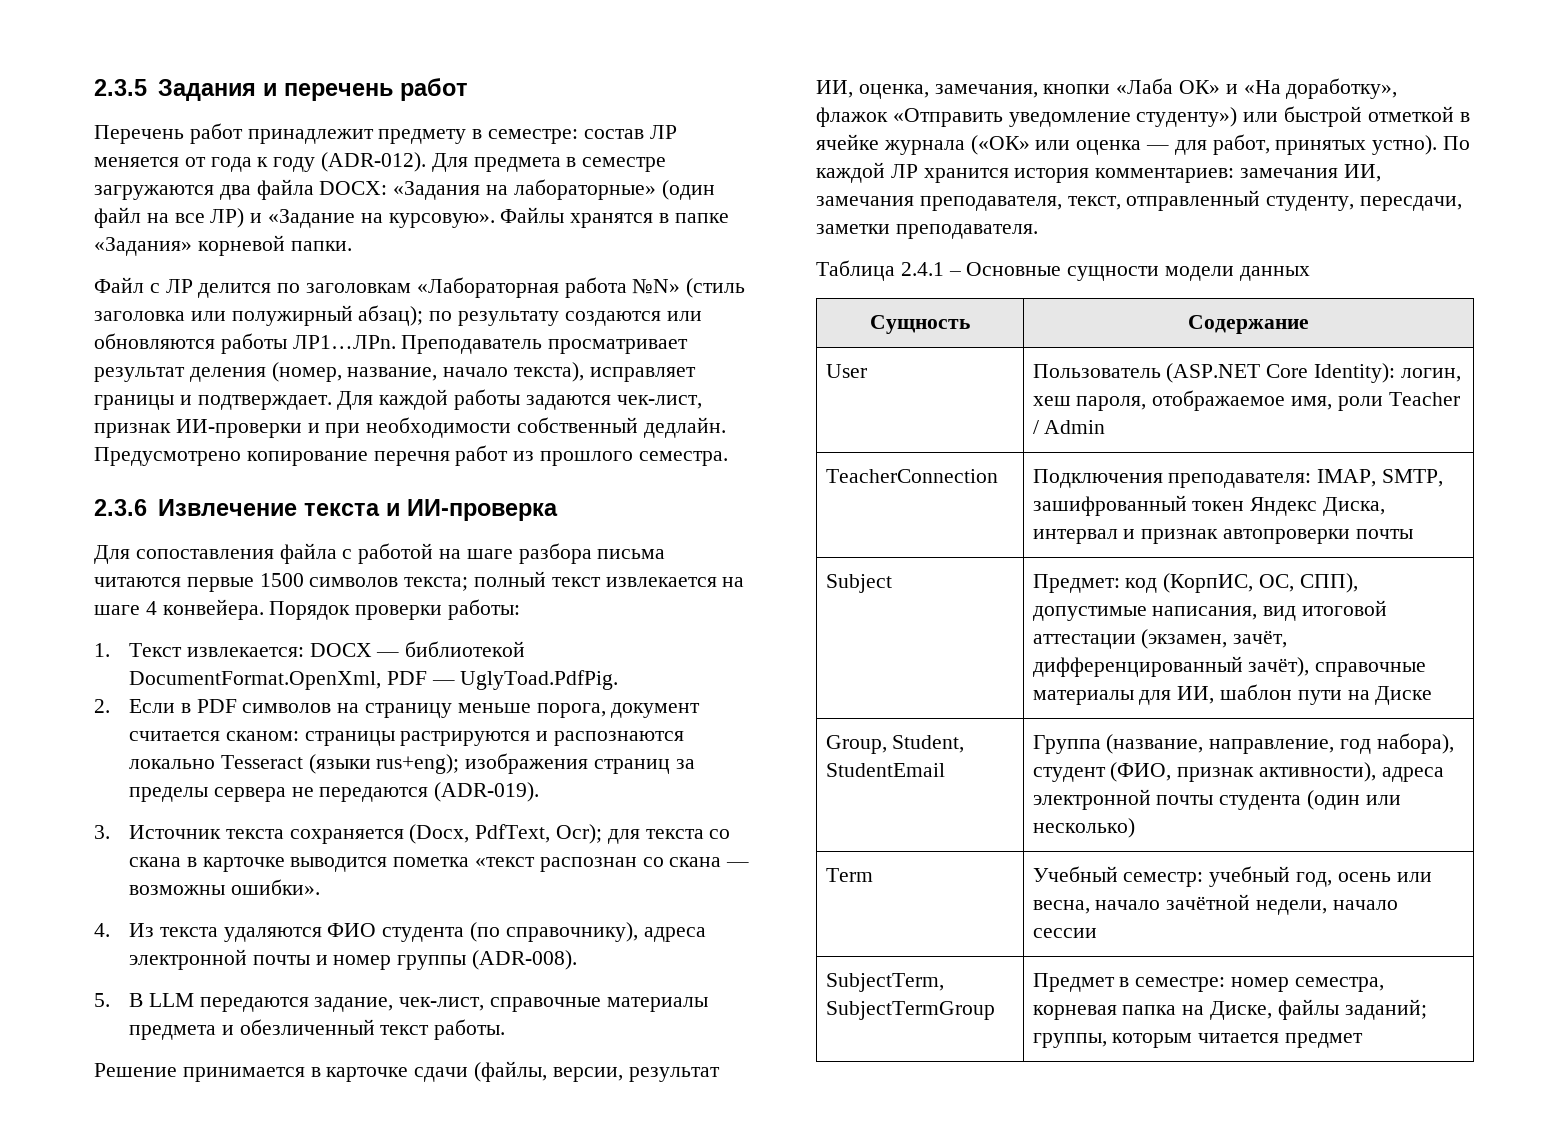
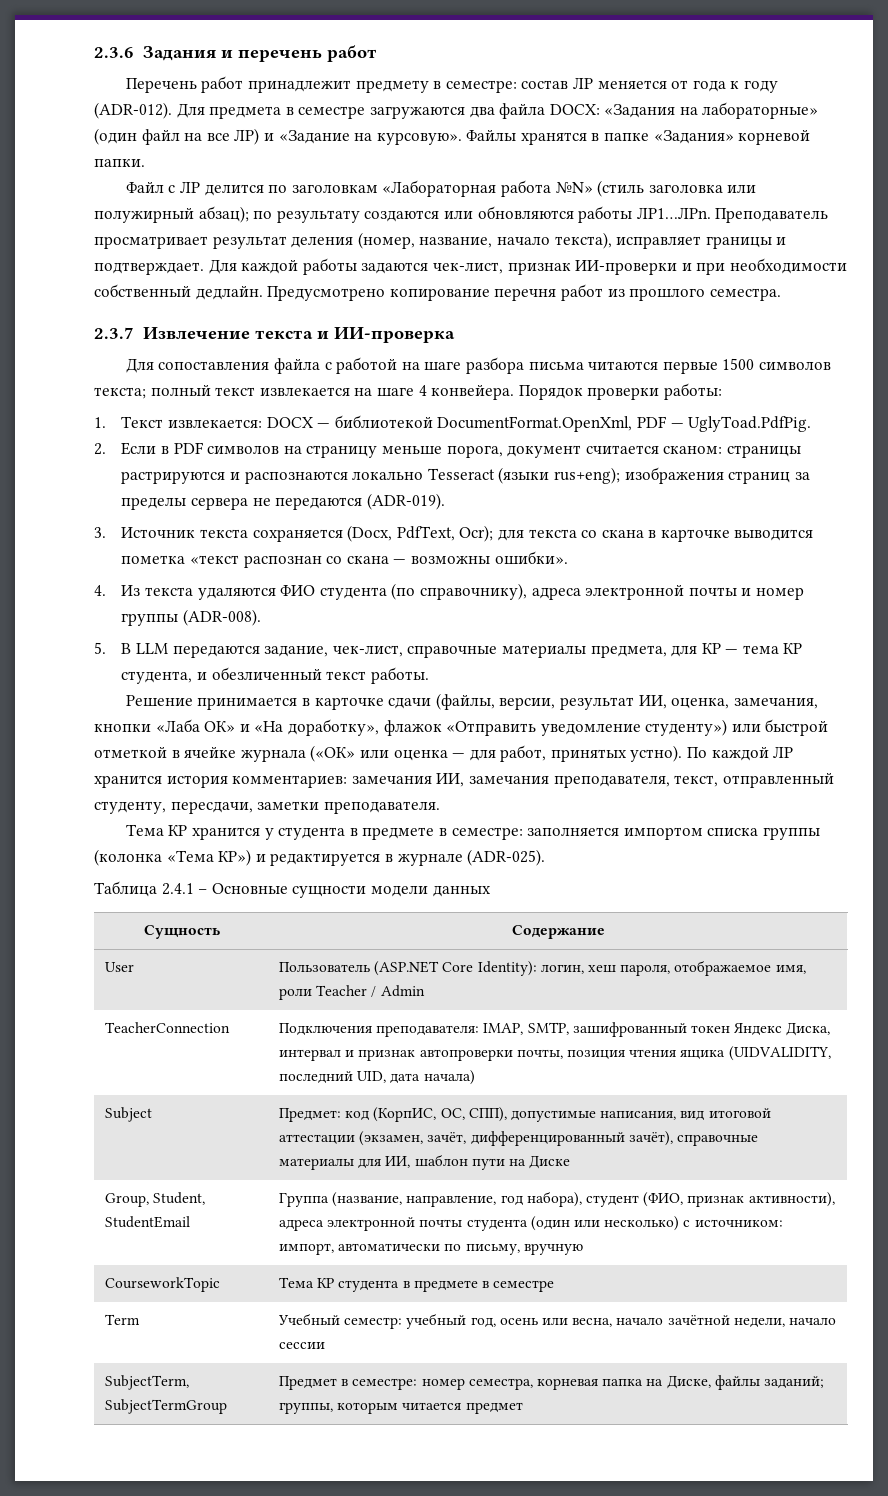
[94,79,147,96] 2.3.5 -> [94,47,134,58] 2.3.6
[94,499,147,516] 2.3.6 -> [94,327,134,339] 2.3.7
[128,1025,216,1040] предмета -> [590,643,803,658] [121,671,193,684] предмета, для КР — тема КР студента,
(1038, 231) none -> [125,824,820,840] [94,849,546,866] // Тема КР хранится у студента в предмете в семестре: заполняется импортом списка группы (колонка «Тема КР») и редактируется в журнале (ADR-025).
[1355,529,1413,539] почты -> [516,1046,831,1061] [279,1070,475,1085] почты, позиция чтения ящика (UIDVALIDITY, последний UID, дата начала)
(1135, 828) none -> [683,1219,783,1227] [279,1243,583,1255] [105,1277,221,1292] [279,1277,555,1292] с источником: импорт, автоматически по письму, вручную // CourseworkTopic | Тема КР студента в предмете в семестре

